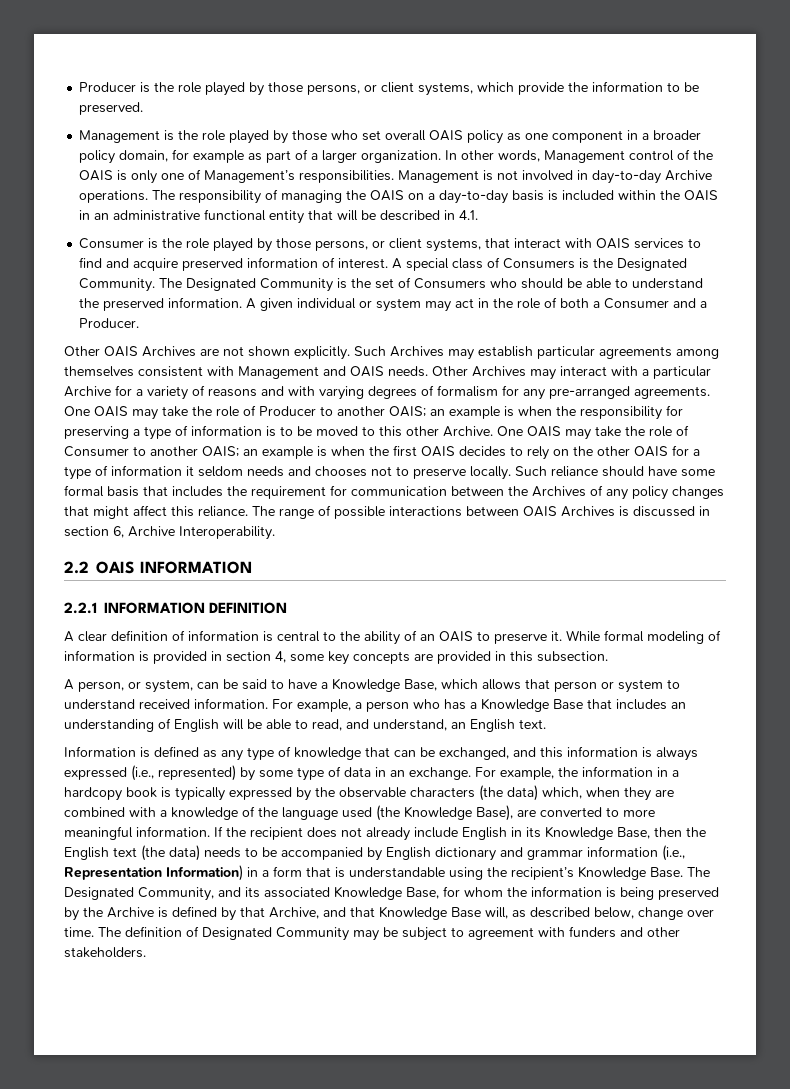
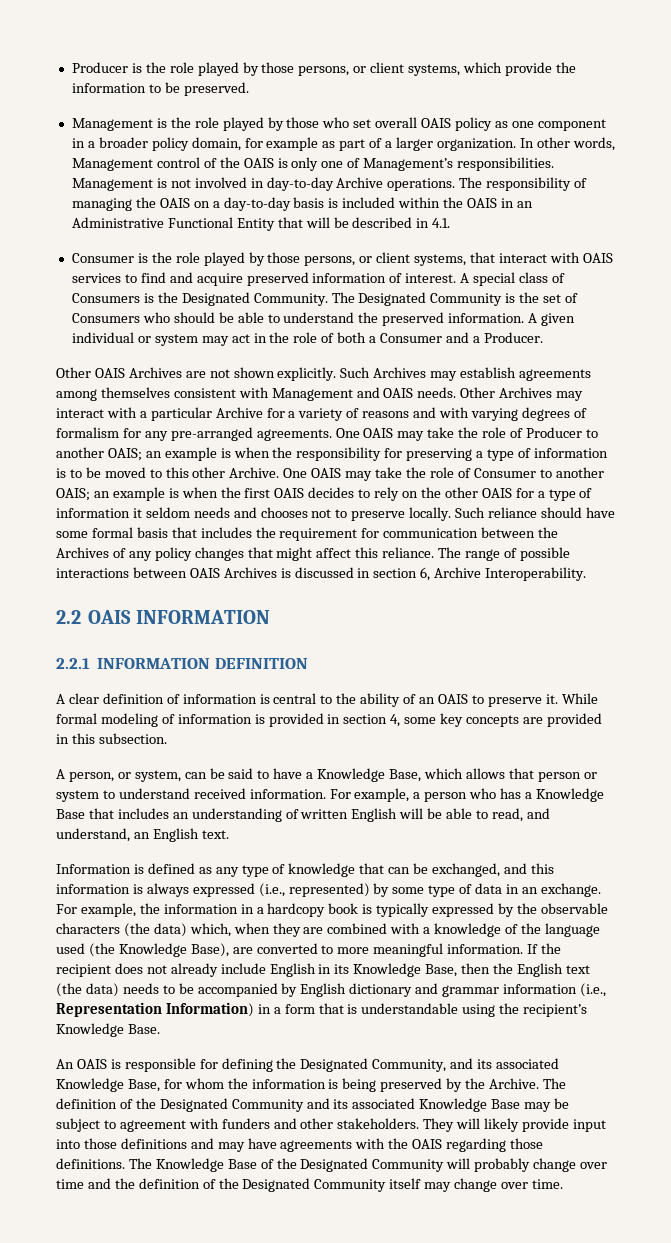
[113,209,305,224] administrative functional entity -> [71,217,275,231] Administrative Functional Entity
[537,346,595,359] particular -> (517, 372) none
(171, 723) none -> [300,809,349,819] written
[687,867,710,877] The -> [56,1058,297,1072] // An OAIS is responsible for defining the
[107,906,714,921] [64,927,94,937] Archive is defined by that Archive, and that Knowledge Base will, as described below, change over time. -> [489,1078,540,1089] Archive.
[202,927,349,941] Designated Community -> [135,1098,521,1112] the Designated Community and its associated Knowledge Base
(146, 952) none -> [423,1118,606,1132] [56,1138,544,1152] [56,1158,608,1172] [56,1178,563,1192] They will likely provide input into those definitions and may have agreements with the OAIS regarding those definitions. The Knowledge Base of the Designated Community will probably change over time and the definition of the Designated Community itself may change over time.

